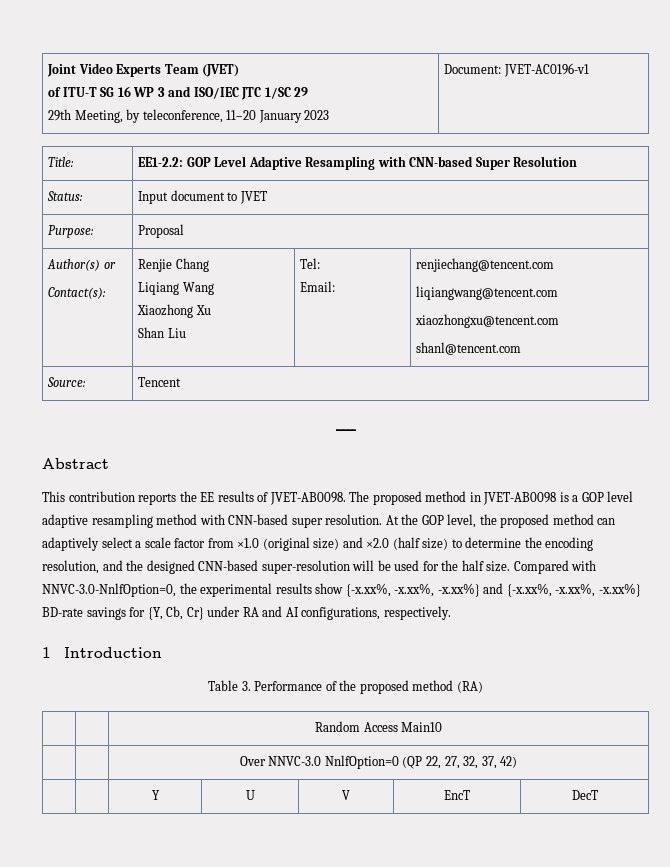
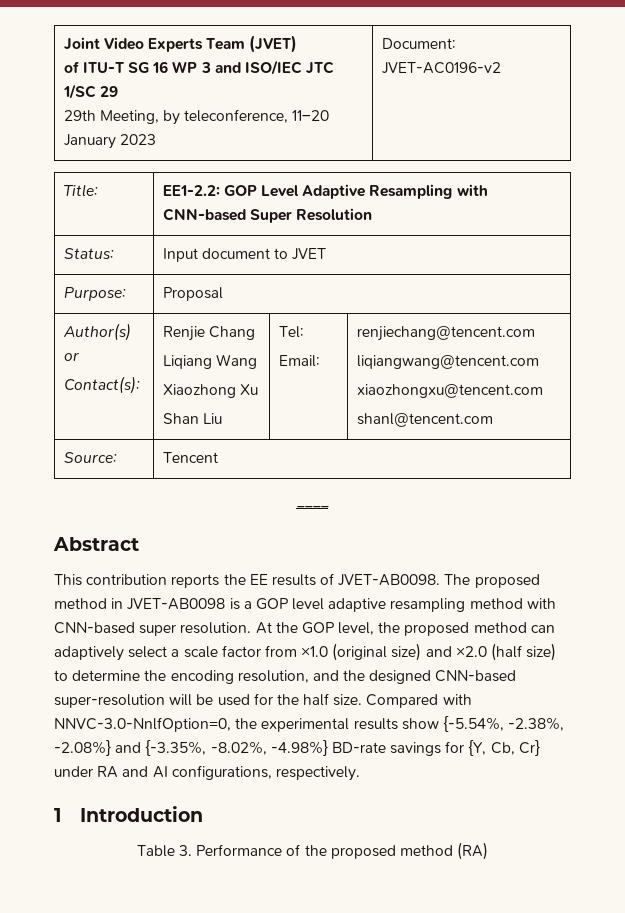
[503,63,589,77] JVET-AC0196-v1 -> [381,62,501,74] JVET-AC0196-v2
[345,583,641,597] {-x.xx%, -x.xx%, -x.xx%} and {-x.xx%, -x.xx%, -x.xx%} -> [442,716,565,732] [54,740,328,756] {-5.54%, -2.38%, -2.08%} and {-3.35%, -8.02%, -4.98%}
[314,721,443,732] [239,755,518,769] [151,790,160,800] [245,790,255,800] [342,790,350,800] [444,790,470,800] [571,790,598,800] // | | Random Access Main10 // | | Over NNVC-3.0 NnlfOption=0 (QP 22, 27, 32, 37, 42) // | | Y | U | V | EncT | DecT -> (489, 851) none

